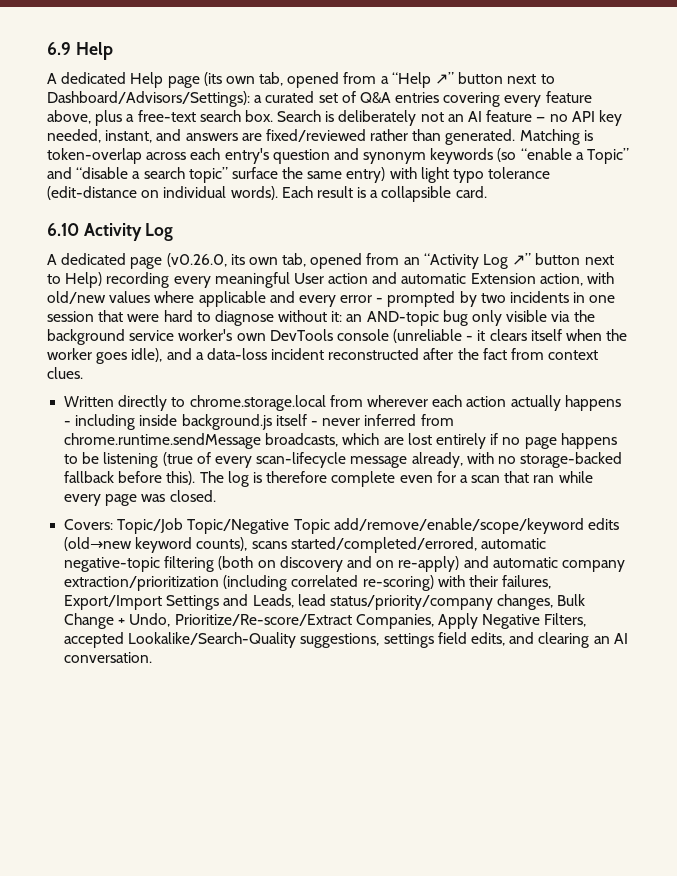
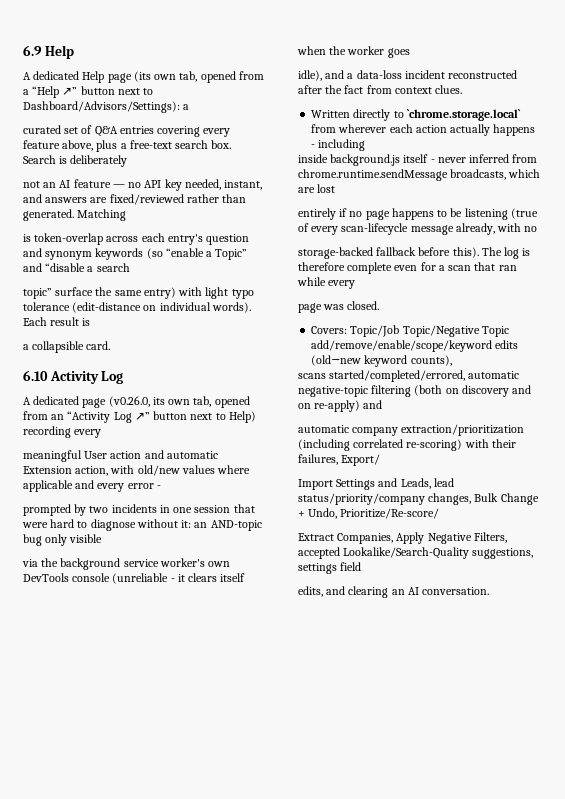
(263, 99) none -> (190, 107) //
(417, 118) none -> (128, 161) //
(580, 137) none -> (127, 215) //
(185, 173) none -> (130, 267) //
(367, 192) none -> (91, 322) //
(211, 282) none -> (102, 433) //
(384, 300) none -> (161, 487) //
(548, 316) none -> (103, 538) //
(128, 358) none -> (410, 53) //
[189,395,326,411] chrome.storage.local -> [406,109,521,121] `chrome.storage.local`
(136, 422) none -> (366, 145) //
(432, 439) none -> (336, 188) //
(516, 460) none -> (538, 229) //
(102, 500) none -> (356, 284) //
(248, 544) none -> (452, 360) //
(489, 562) none -> (383, 404) //
[64,595,163,610] Export/Import -> [341,454,381,466] [298,479,333,490] Export/ // Import
[174,614,352,626] Prioritize/Re-score/Extract -> [340,508,440,519] [298,533,334,541] Prioritize/Re-score/ // Extract
(467, 638) none -> (362, 566) //

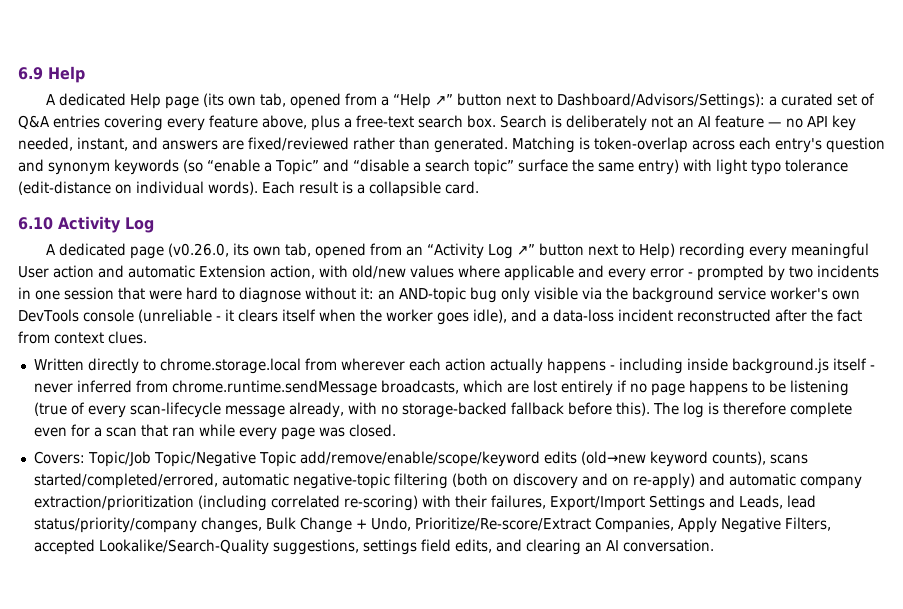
(190, 107) // -> (777, 101) none
(128, 161) // -> (647, 123) none
(127, 215) // -> (575, 145) none
(130, 267) // -> (470, 165) none
(91, 322) // -> (353, 187) none
(102, 433) // -> (787, 252) none
(161, 487) // -> (693, 274) none
(103, 538) // -> (578, 293) none
(410, 53) // -> (469, 318) none
[406,109,521,121] `chrome.storage.local` -> [159,358,301,374] chrome.storage.local
(366, 145) // -> (683, 366) none
(336, 188) // -> (557, 386) none
(538, 229) // -> (398, 410) none
(356, 284) // -> (277, 433) none
(452, 360) // -> (766, 458) none
(383, 404) // -> (725, 479) none
[341,454,381,466] [298,479,333,490] Export/ // Import -> [549,496,645,511] Export/Import
[340,508,440,519] [298,533,334,541] Prioritize/Re-score/ // Extract -> [414,517,591,531] Prioritize/Re-score/Extract
(362, 566) // -> (451, 545) none

